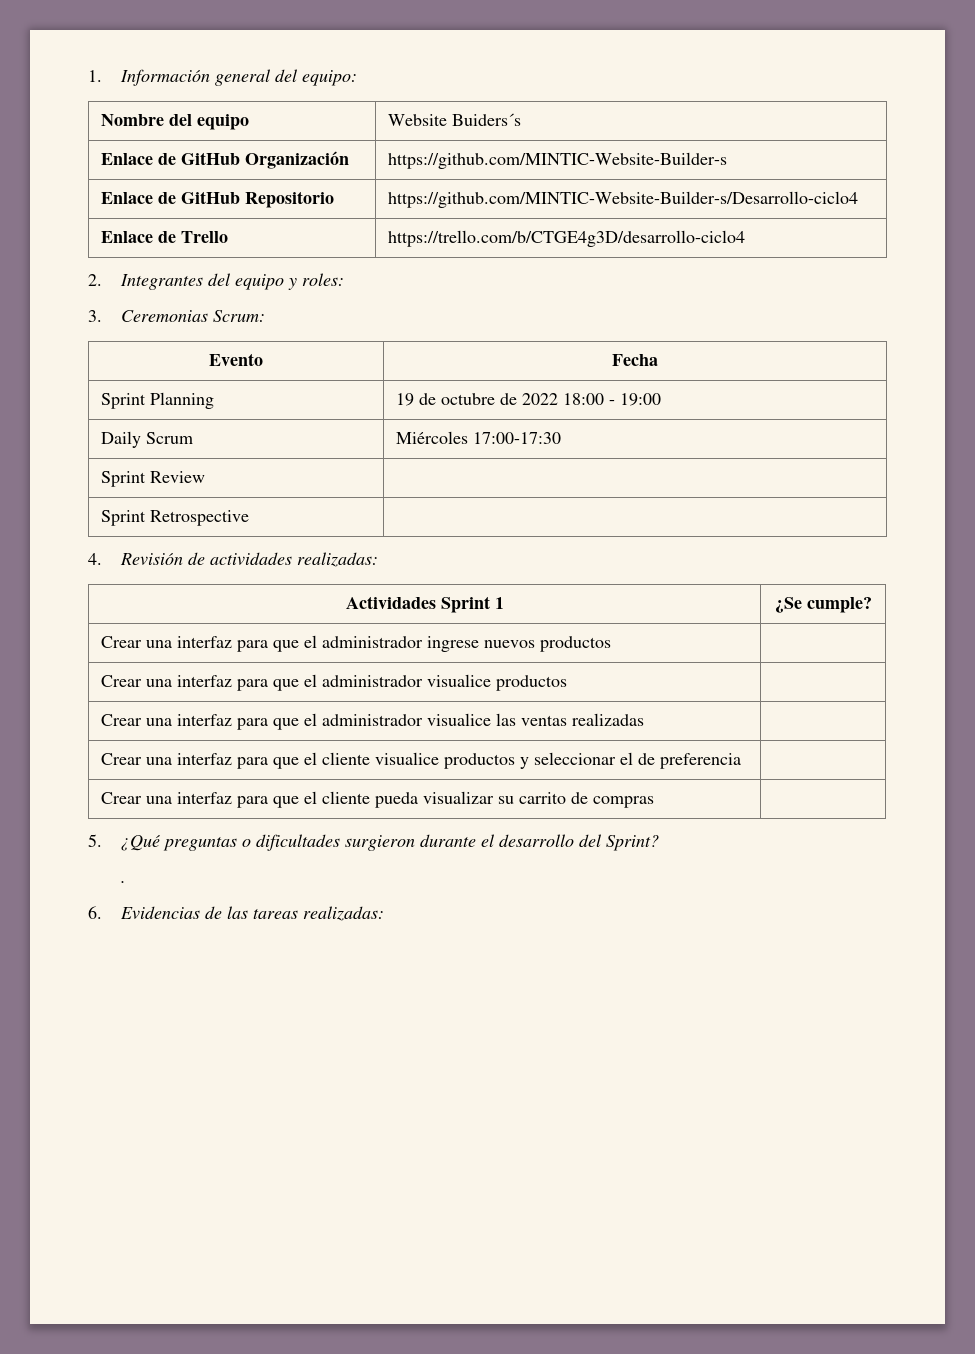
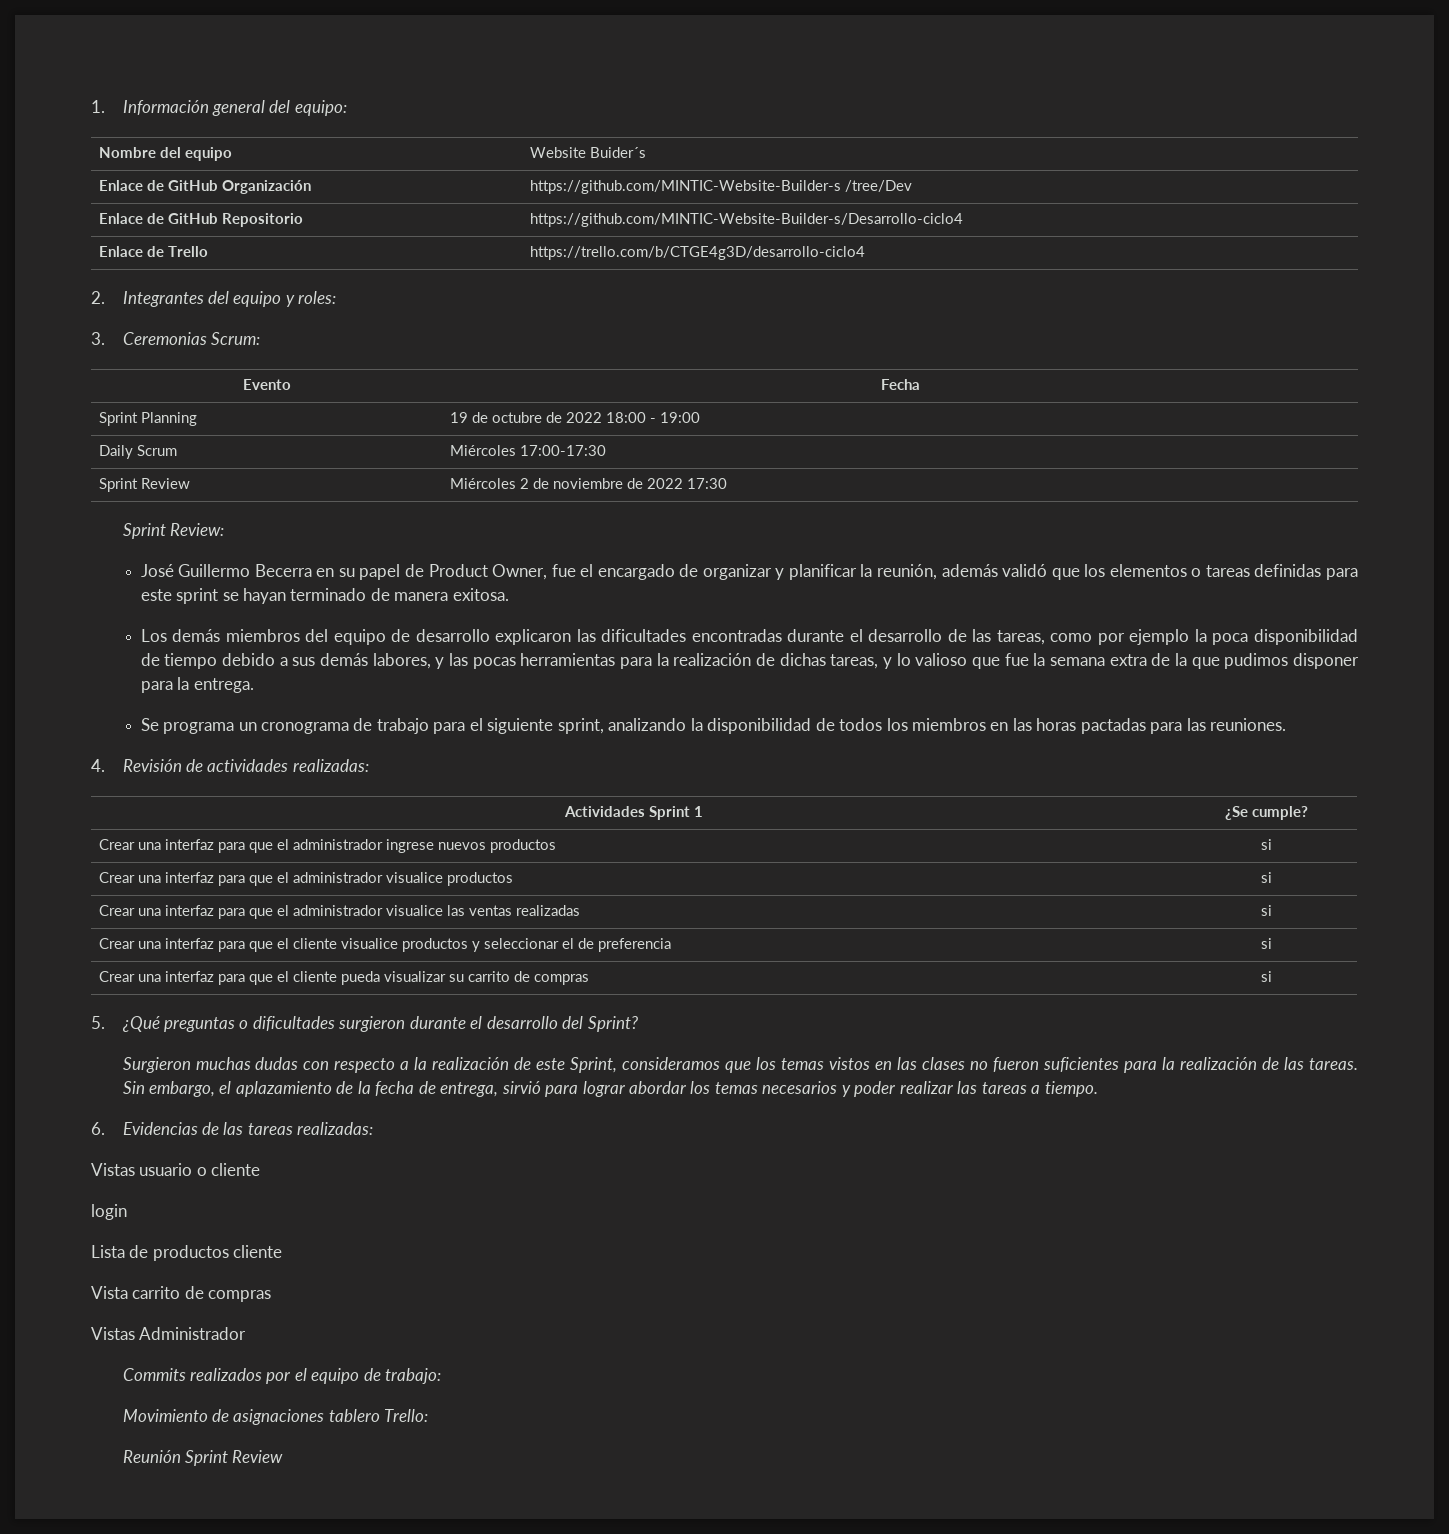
[452,113,522,126] Buiders´s -> [589,147,646,158] Buider´s
(728, 160) none -> [844,180,912,192] /tree/Dev
[101,510,250,526] // Sprint Retrospective | -> [449,478,728,489] [122,523,224,539] [140,564,1359,580] [140,588,509,604] [140,629,1358,645] [140,653,1359,669] [140,677,254,693] [140,718,1287,734] Miércoles 2 de noviembre de 2022 17:30 // Sprint Review: // José Guillermo Becerra en su papel de Product Owner, fue el encargado de organizar y planificar la reunión, además validó que los elementos o tareas definidas para este sprint se hayan terminado de manera exitosa. // Los demás miembros del equipo de desarrollo explicaron las dificultades encontradas durante el desarrollo de las tareas, como por ejemplo la poca disponibilidad de tiempo debido a sus demás labores, y las pocas herramientas para la realización de dichas tareas, y lo valioso que fue la semana extra de la que pudimos disponer para la entrega. // Se programa un cronograma de trabajo para el siguiente sprint, analizando la disponibilidad de todos los miembros en las horas pactadas para las reuniones.
(612, 644) none -> [1261,839,1272,850] si
(568, 683) none -> [1261,872,1272,883] si
(645, 719) none -> [1261,905,1272,916] si
(742, 761) none -> [1261,938,1272,949] si
(655, 802) none -> [1261,971,1272,982] si
[121,881,127,883] . -> [122,1057,1358,1073] [122,1081,1098,1097] Surgieron muchas dudas con respecto a la realización de este Sprint, consideramos que los temas vistos en las clases no fueron suficientes para la realización de las tareas. Sin embargo, el aplazamiento de la fecha de entrega, sirvió para lograr abordar los temas necesarios y poder realizar las tareas a tiempo.
(385, 913) none -> [91,1163,261,1176] [91,1204,127,1220] [91,1245,283,1261] [91,1286,272,1302] [91,1327,247,1340] [122,1368,442,1384] [122,1409,429,1425] [122,1450,284,1466] // Vistas usuario o cliente // login // Lista de productos cliente // Vista carrito de compras // Vistas Administrador // Commits realizados por el equipo de trabajo: // Movimiento de asignaciones tablero Trello: // Reunión Sprint Review

